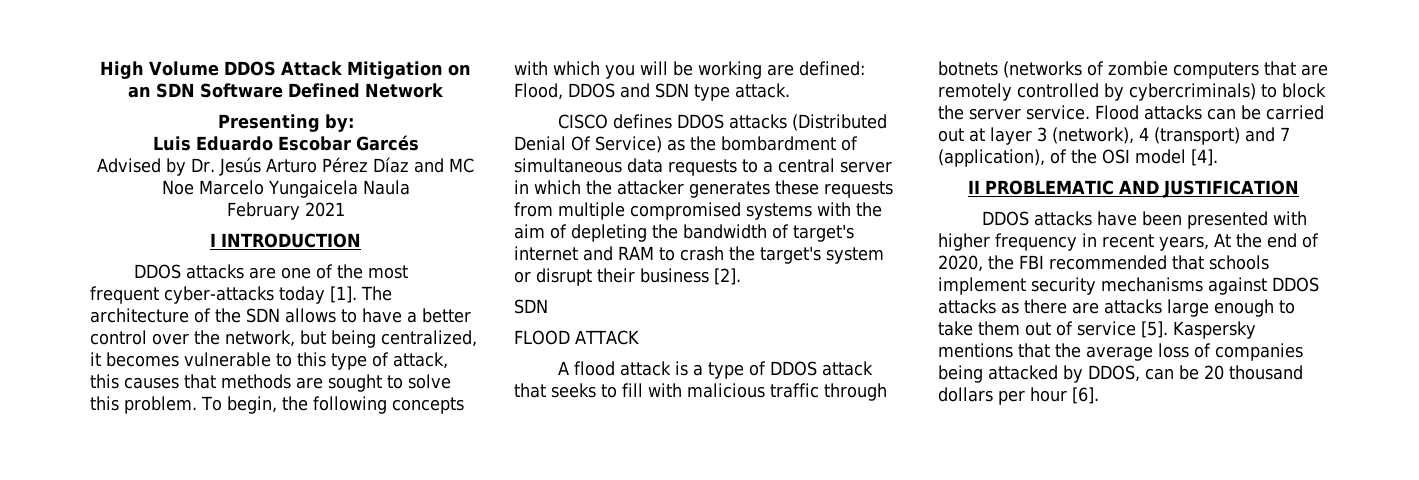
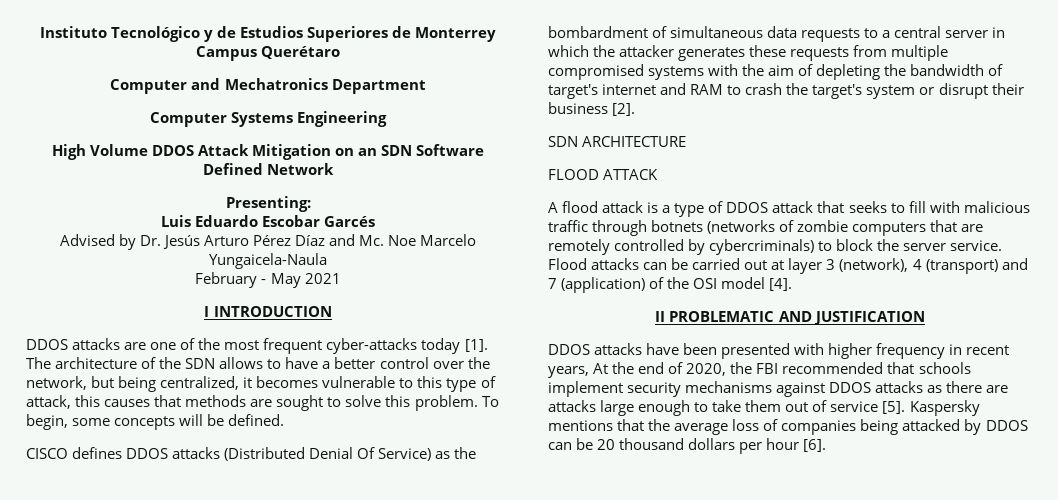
(100, 70) none -> [39,26,497,42] [195,46,341,61] [110,78,426,94] [149,111,388,127] Instituto Tecnológico y de Estudios Superiores de Monterrey Campus Querétaro // Computer and Mechatronics Department // Computer Systems Engineering //
[217,114,354,132] Presenting by: -> [225,196,311,212] Presenting:
[448,158,474,173] MC -> [359,235,385,246] Mc.
[267,180,410,198] Yungaicela Naula -> [209,253,327,269] Yungaicela-Naula
(300, 211) none -> [261,273,301,288] - May
[281,396,464,414] [514,61,865,79] [514,83,790,101] the following concepts with which you will be working are defined: Flood, DDOS and SDN type attack. -> [72,414,285,430] some concepts will be defined.
(548, 306) none -> [582,136,687,147] ARCHITECTURE
[938,149,1045,167] (application), -> [561,277,646,293] (application)
[1088,365,1140,382] DDOS, -> [985,420,1028,431] DDOS

